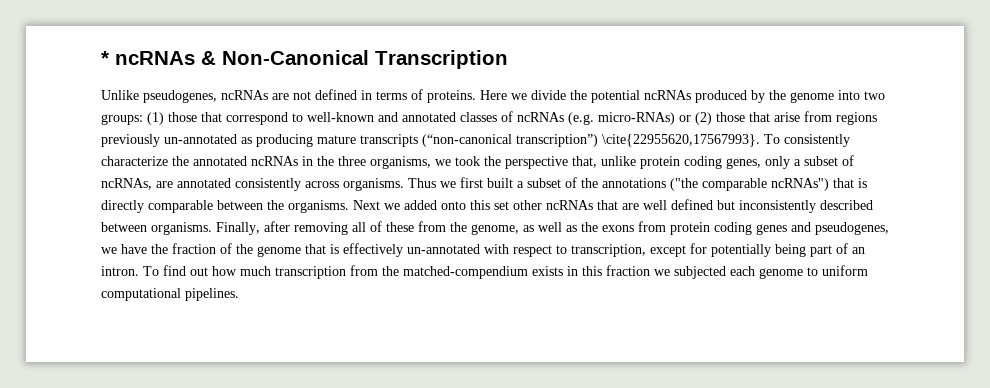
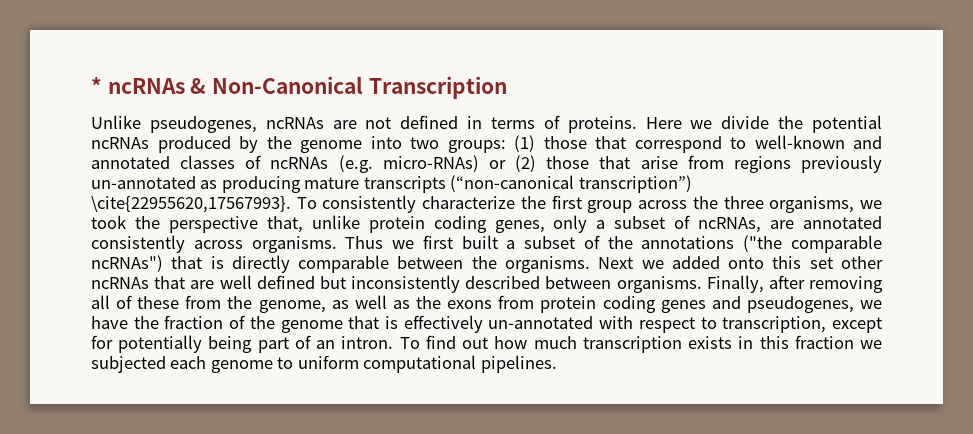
[193,156,313,166] annotated ncRNAs in -> [551,195,688,213] first group across
[350,265,528,279] from the matched-compendium -> (682, 344) none

